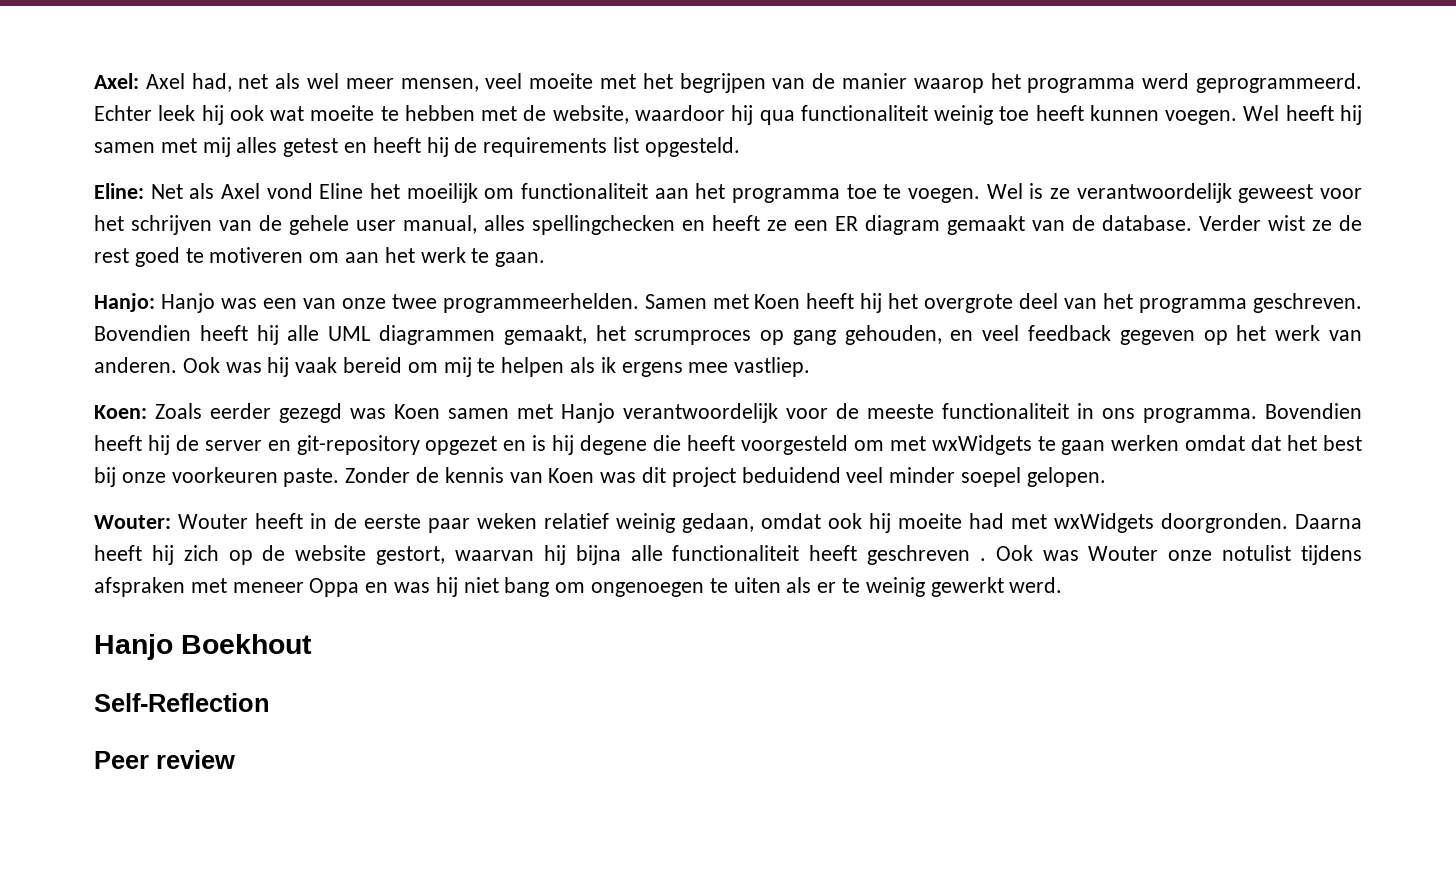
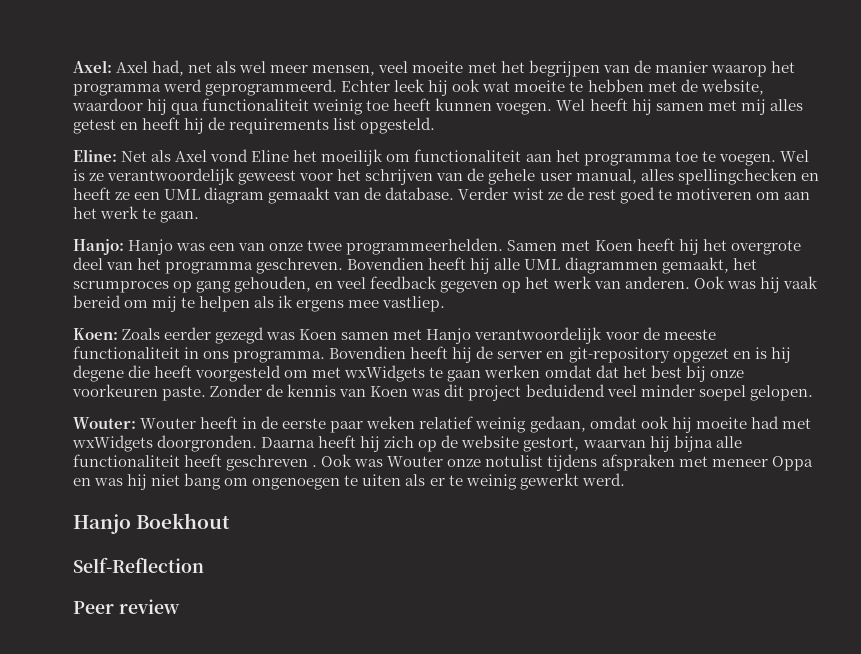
[835,216,858,231] ER -> [164,189,201,200] UML

